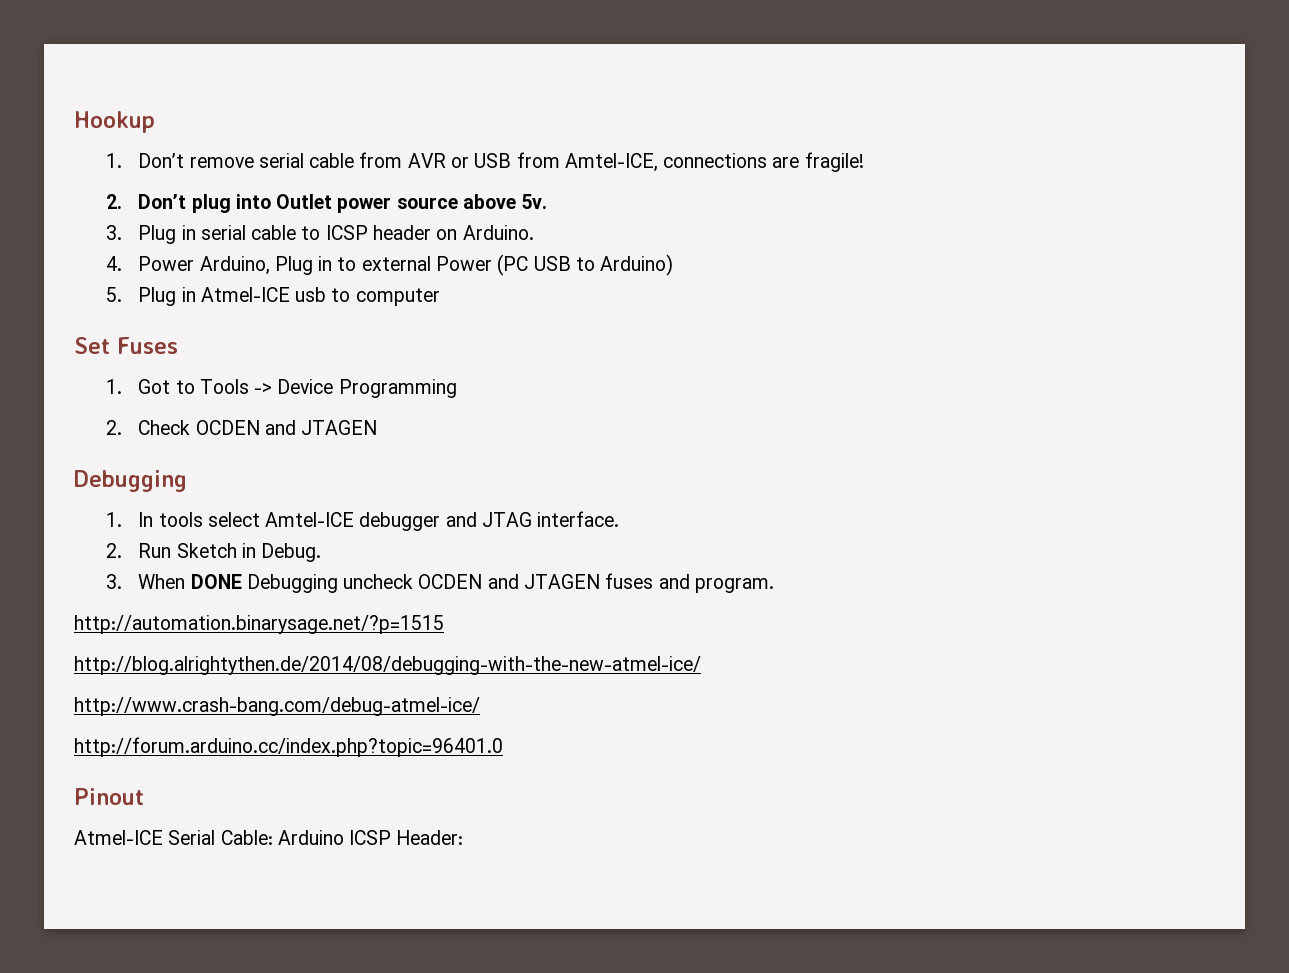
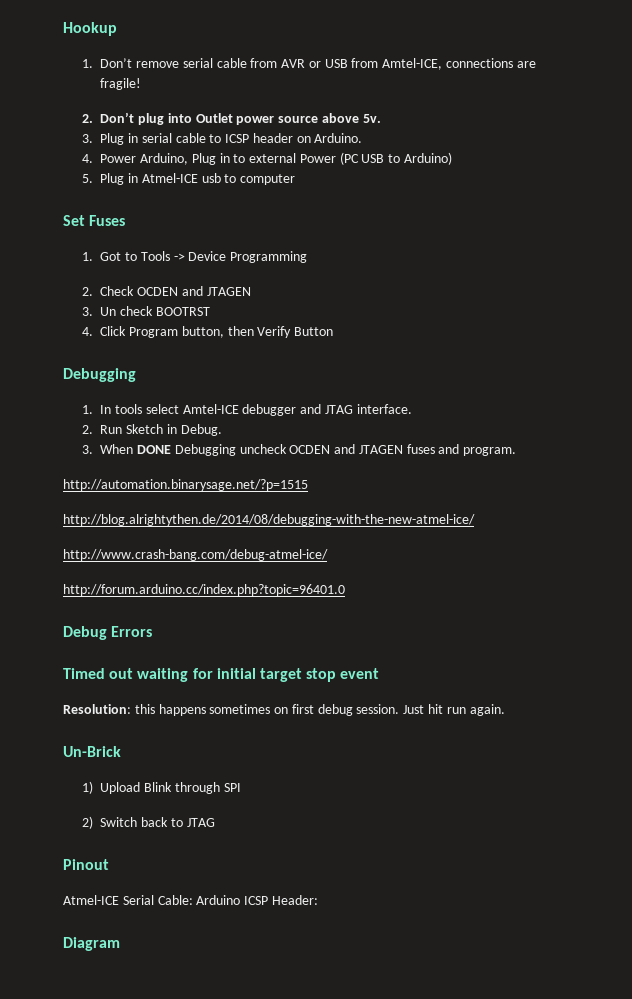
(378, 427) none -> [81,306,210,316] [81,326,334,338] // 3. Un check BOOTRST // 4. Click Program button, then Verify Button
(503, 747) none -> [63,626,153,640] [63,668,380,682] [63,704,505,716] [63,746,121,757] [81,781,241,794] [81,816,215,829] // Debug Errors // Timed out waiting for initial target stop event // Resolution: this happens sometimes on first debug session. Just hit run again. // Un-Brick // 1) Upload Blink through SPI // 2) Switch back to JTAG
(464, 837) none -> [63,937,120,951] // Diagram

